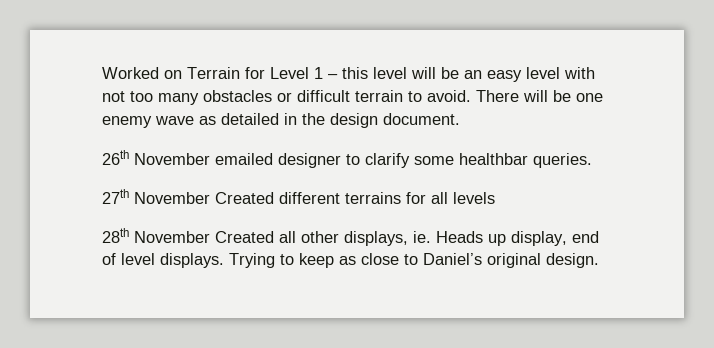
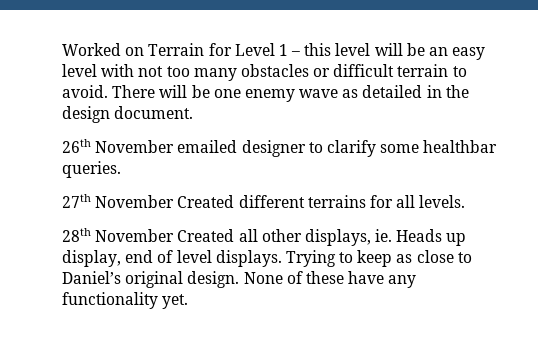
[453,192,495,204] levels -> [419,195,466,208] levels.
(599, 260) none -> [243,271,417,288] [62,292,189,309] None of these have any functionality yet.

